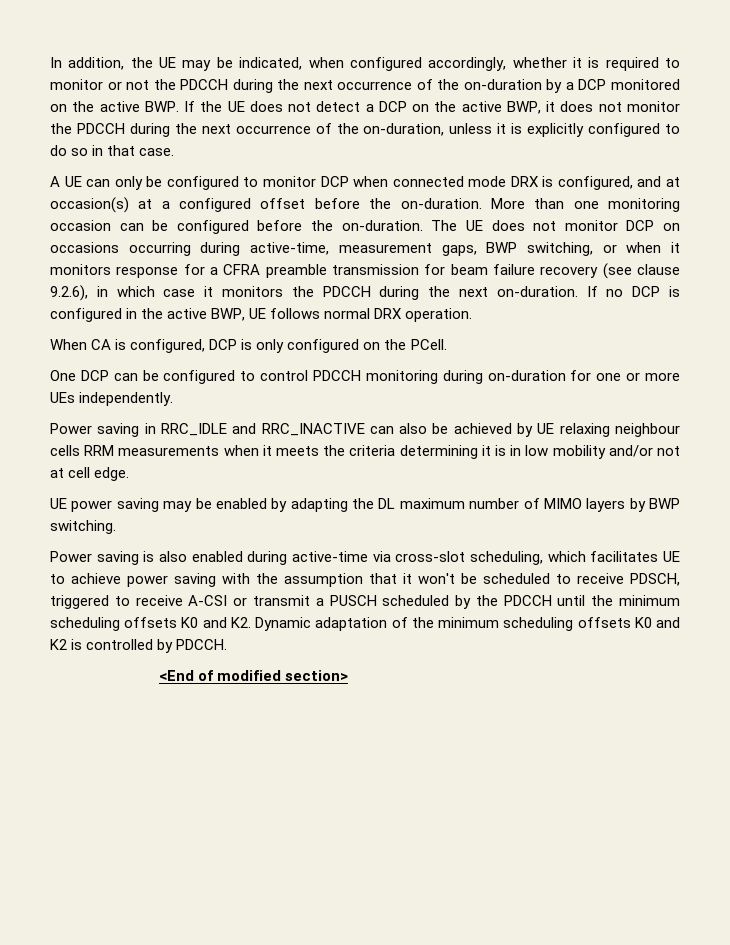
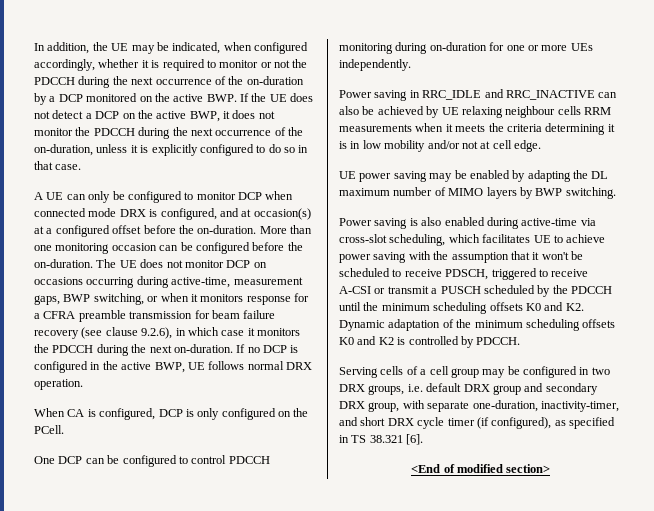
(228, 644) none -> [339,366,610,378] [339,383,598,395] [339,400,619,412] [339,417,615,429] [339,434,424,445] // Serving cells of a cell group may be configured in two DRX groups, i.e. default DRX group and secondary DRX group, with separate one-duration, inactivity-timer, and short DRX cycle timer (if configured), as specified in TS 38.321 [6].

